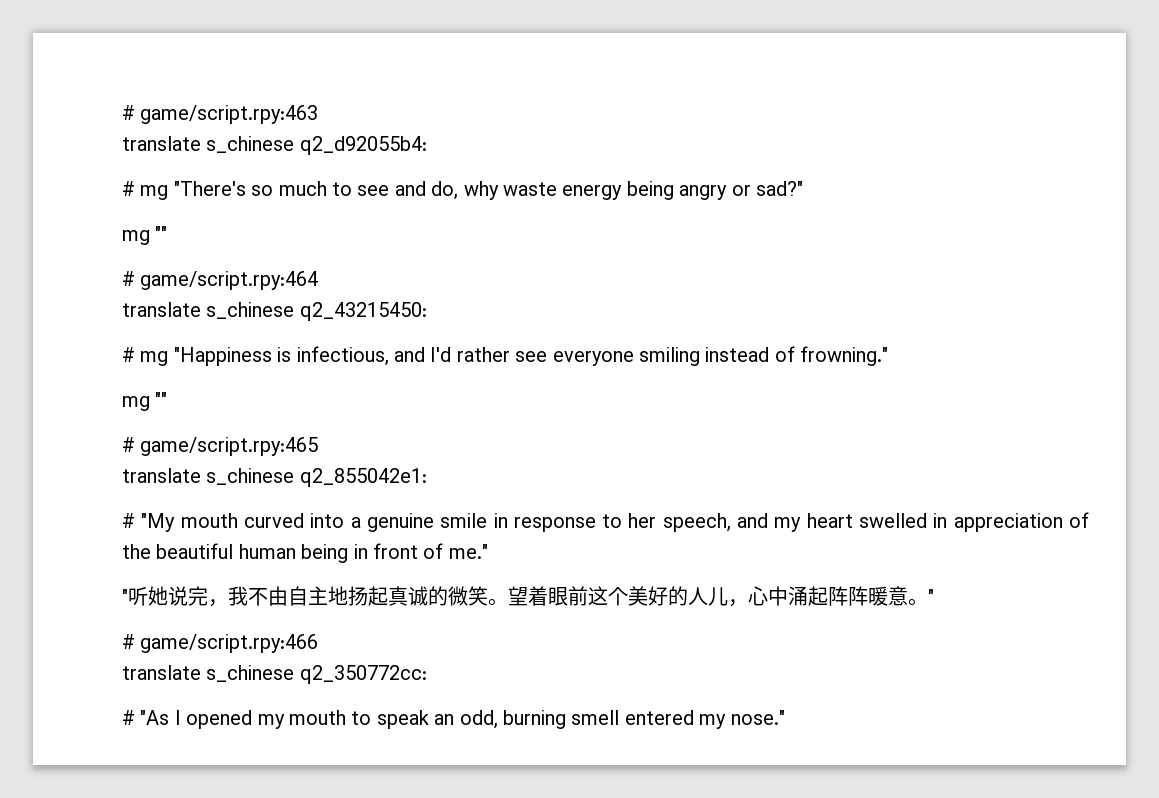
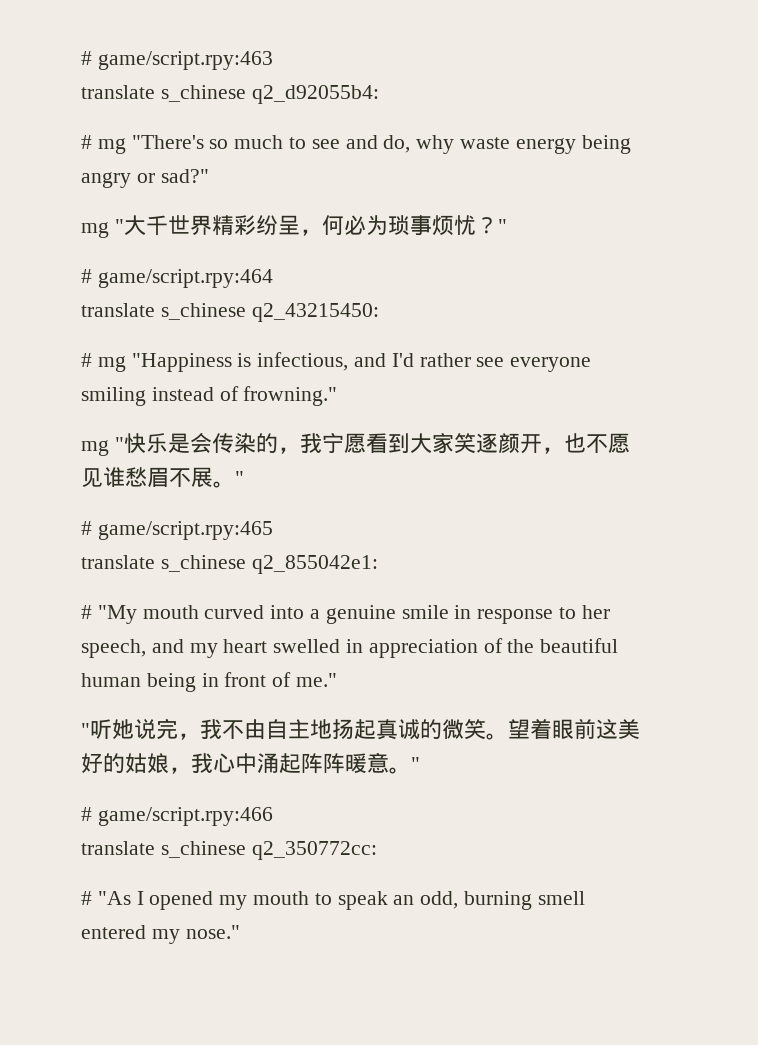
[155,226,168,241] "" -> [114,215,507,236] "大千世界精彩纷呈，何必为琐事烦忧？"
[155,392,168,407] "" -> [114,433,630,454] [81,467,244,488] "快乐是会传染的，我宁愿看到大家笑逐颜开，也不愿见谁愁眉不展。"
[608,586,748,607] 个美好的人儿， -> [618,719,640,739] [81,753,213,774] 美好的姑娘，我

